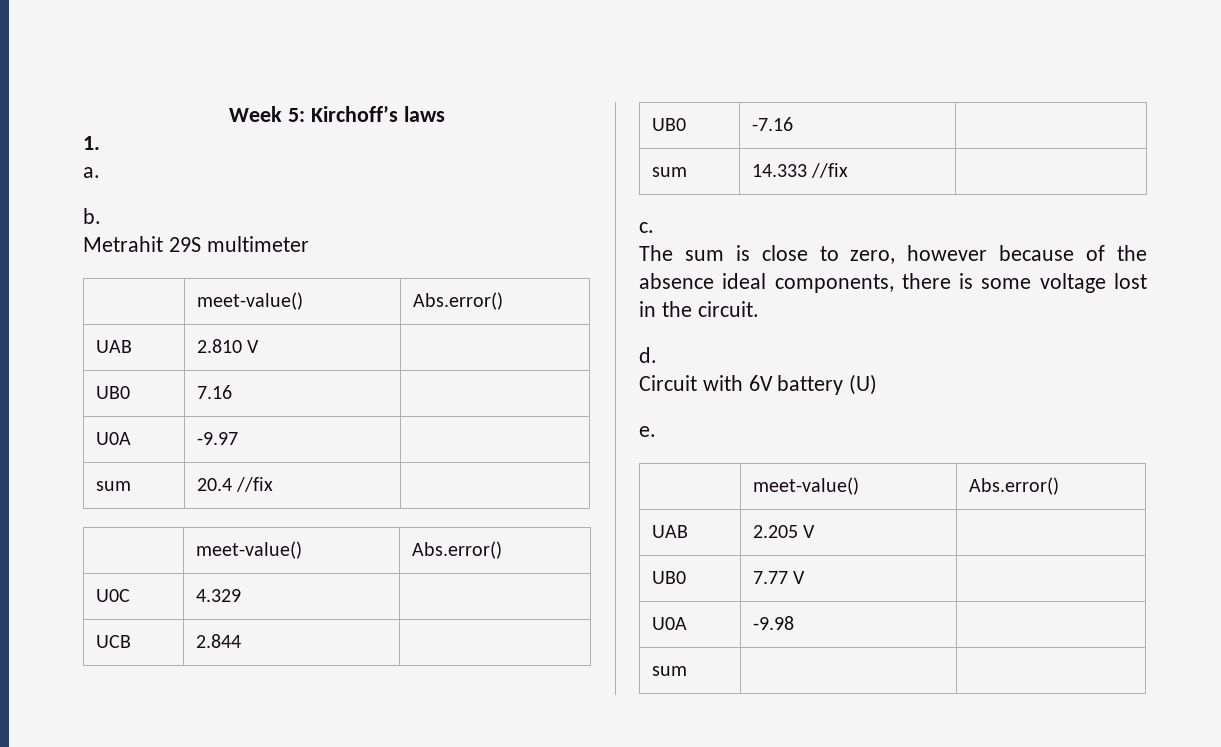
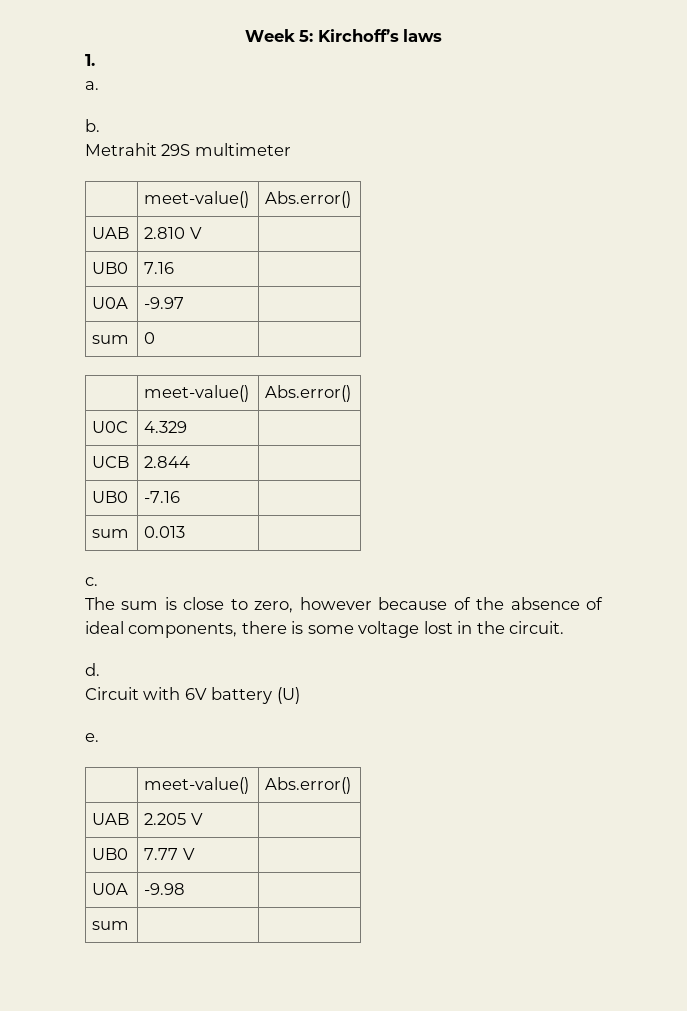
[196,477,274,492] 20.4 //fix -> [144,332,156,344] 0
[751,163,849,178] 14.333 //fix -> [144,526,186,538] 0.013
(714, 281) none -> [586,597,603,610] of

